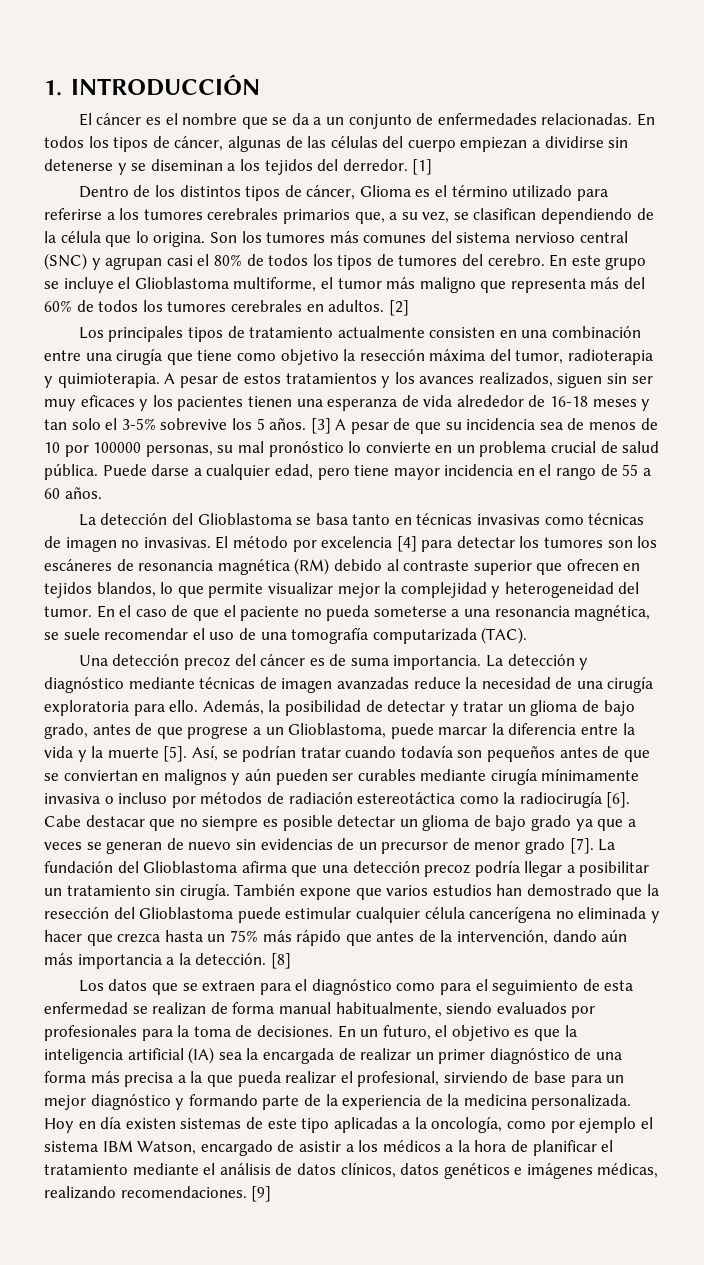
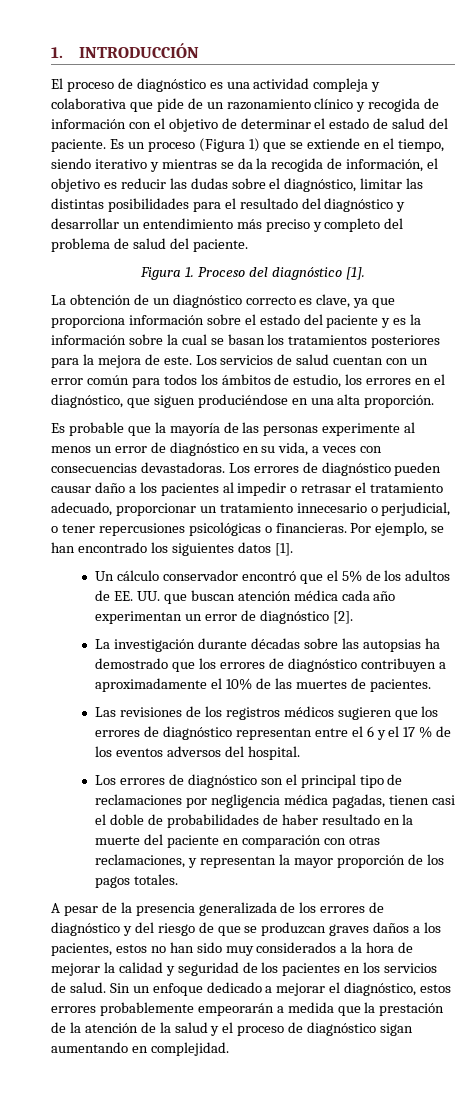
[96,113,656,129] [44,136,629,152] [44,159,433,175] [78,185,608,201] [44,208,654,224] [44,231,628,247] [44,253,647,270] [44,277,646,293] [44,300,409,316] [78,326,642,342] [44,348,654,365] [44,372,653,388] [44,395,651,411] [44,418,658,434] [44,441,660,457] [44,463,651,480] [44,487,102,499] [78,513,645,526] [44,536,658,552] [44,558,641,575] [44,582,640,598] [44,605,651,621] [44,627,528,644] [78,654,589,670] [44,676,654,693] [44,700,635,716] [44,723,635,739] [44,745,650,762] [44,768,640,785] [44,791,631,808] [44,815,636,831] [44,838,616,854] [44,860,650,877] [44,883,660,900] [44,906,660,923] [44,929,628,946] [44,953,291,969] [78,979,634,995] [44,1002,596,1018] [44,1025,577,1041] [44,1047,623,1064] [44,1071,625,1087] [44,1094,632,1110] [44,1116,653,1133] [44,1140,614,1156] [44,1162,659,1179] [44,1186,272,1202] cáncer es el nombre que se da a un conjunto de enfermedades relacionadas. En todos los tipos de cáncer, algunas de las células del cuerpo empiezan a dividirse sin detenerse y se diseminan a los tejidos del derredor. [1] // Dentro de los distintos tipos de cáncer, Glioma es el término utilizado para referirse a los tumores cerebrales primarios que, a su vez, se clasifican dependiendo de la célula que lo origina. Son los tumores más comunes del sistema nervioso central (SNC) y agrupan casi el 80% de todos los tipos de tumores del cerebro. En este grupo se incluye el Glioblastoma multiforme, el tumor más maligno que representa más del 60% de todos los tumores cerebrales en adultos. [2] // Los principales tipos de tratamiento actualmente consisten en una combinación entre una cirugía que tiene como objetivo la resección máxima del tumor, radioterapia y quimioterapia. A pesar de estos tratamientos y los avances realizados, siguen sin ser muy eficaces y los pacientes tienen una esperanza de vida alrededor de 16-18 meses y tan solo el 3-5% sobrevive los 5 años. [3] A pesar de que su incidencia sea de menos de 10 por 100000 personas, su mal pronóstico lo convierte en un problema crucial de salud pública. Puede darse a cualquier edad, pero tiene mayor incidencia en el rango de 55 a 60 años. // La detección del Glioblastoma se basa tanto en técnicas invasivas como técnicas de imagen no invasivas. El método por excelencia [4] para detectar los tumores son los escáneres de resonancia magnética (RM) debido al contraste superior que ofrecen en tejidos blandos, lo que permite visualizar mejor la complejidad y heterogeneidad del tumor. En el caso de que el paciente no pueda someterse a una resonancia magnética, se suele recomendar el uso de una tomografía computarizada (TAC). // Una detección precoz del cáncer es de suma importancia. La detección y diagnóstico mediante técnicas de imagen avanzadas reduce la necesidad de una cirugía exploratoria para ello. Además, la posibilidad de detectar y tratar un glioma de bajo grado, antes de que progrese a un Glioblastoma, puede marcar la diferencia entre la vida y la muerte [5]. Así, se podrían tratar cuando todavía son pequeños antes de que se conviertan en malignos y aún pueden ser curables mediante cirugía mínimamente invasiva o incluso por métodos de radiación estereotáctica como la radiocirugía [6]. Cabe destacar que no siempre es posible detectar un glioma de bajo grado ya que a veces se generan de nuevo sin evidencias de un precursor de menor grado [7]. La fundación del Glioblastoma afirma que una detección precoz podría llegar a posibilitar un tratamiento sin cirugía. También expone que varios estudios han demostrado que la resección del Glioblastoma puede estimular cualquier célula cancerígena no eliminada y hacer que crezca hasta un 75% más rápido que antes de la intervención, dando aún más importancia a la detección. [8] // Los datos que se extraen para el diagnóstico como para el seguimiento de esta enfermedad se realizan de forma manual habitualmente, siendo evaluados por profesionales para la toma de decisiones. En un futuro, el objetivo es que la inteligencia artificial (IA) sea la encargada de realizar un primer diagnóstico de una forma más precisa a la que pueda realizar el profesional, sirviendo de base para un mejor diagnóstico y formando parte de la experiencia de la medicina personalizada. Hoy en día existen sistemas de este tipo aplicadas a la oncología, como por ejemplo el sistema IBM Watson, encargado de asistir a los médicos a la hora de planificar el tratamiento mediante el análisis de datos clínicos, datos genéticos e imágenes médicas, realizando recomendaciones. [9] -> [66,78,381,92] [51,98,440,112] [51,118,449,132] [51,138,445,152] [51,158,439,172] [51,178,424,192] [51,198,406,212] [51,218,404,232] [51,238,248,252] [140,267,365,280] [51,294,396,308] [51,314,422,328] [51,334,441,348] [51,354,429,368] [51,374,446,388] [51,394,435,408] [51,422,416,436] [51,442,383,456] [51,462,442,476] [51,482,444,496] [51,502,451,516] [51,522,445,536] [51,542,293,556] [95,570,451,584] [95,590,396,604] [95,610,353,624] [95,638,440,652] [95,658,446,672] [95,678,431,692] [95,706,439,720] [95,726,452,740] [95,746,300,760] [95,774,403,788] [95,794,455,808] [95,814,414,828] [95,834,380,848] [95,854,444,868] [95,874,179,888] [51,902,385,916] [51,922,442,936] [51,942,414,956] [51,962,438,976] [51,982,452,996] [51,1002,445,1016] [51,1022,414,1036] [51,1042,229,1056] proceso de diagnóstico es una actividad compleja y colaborativa que pide de un razonamiento clínico y recogida de información con el objetivo de determinar el estado de salud del paciente. Es un proceso (Figura 1) que se extiende en el tiempo, siendo iterativo y mientras se da la recogida de información, el objetivo es reducir las dudas sobre el diagnóstico, limitar las distintas posibilidades para el resultado del diagnóstico y desarrollar un entendimiento más preciso y completo del problema de salud del paciente. // Figura 1. Proceso del diagnóstico [1]. // La obtención de un diagnóstico correcto es clave, ya que proporciona información sobre el estado del paciente y es la información sobre la cual se basan los tratamientos posteriores para la mejora de este. Los servicios de salud cuentan con un error común para todos los ámbitos de estudio, los errores en el diagnóstico, que siguen produciéndose en una alta proporción. // Es probable que la mayoría de las personas experimente al menos un error de diagnóstico en su vida, a veces con consecuencias devastadoras. Los errores de diagnóstico pueden causar daño a los pacientes al impedir o retrasar el tratamiento adecuado, proporcionar un tratamiento innecesario o perjudicial, o tener repercusiones psicológicas o financieras. Por ejemplo, se han encontrado los siguientes datos [1]. // Un cálculo conservador encontró que el 5% de los adultos de EE. UU. que buscan atención médica cada año experimentan un error de diagnóstico [2]. // La investigación durante décadas sobre las autopsias ha demostrado que los errores de diagnóstico contribuyen a aproximadamente el 10% de las muertes de pacientes. // Las revisiones de los registros médicos sugieren que los errores de diagnóstico representan entre el 6 y el 17 % de los eventos adversos del hospital. // Los errores de diagnóstico son el principal tipo de reclamaciones por negligencia médica pagadas, tienen casi el doble de probabilidades de haber resultado en la muerte del paciente en comparación con otras reclamaciones, y representan la mayor proporción de los pagos totales. // A pesar de la presencia generalizada de los errores de diagnóstico y del riesgo de que se produzcan graves daños a los pacientes, estos no han sido muy considerados a la hora de mejorar la calidad y seguridad de los pacientes en los servicios de salud. Sin un enfoque dedicado a mejorar el diagnóstico, estos errores probablemente empeorarán a medida que la prestación de la atención de la salud y el proceso de diagnóstico sigan aumentando en complejidad.

